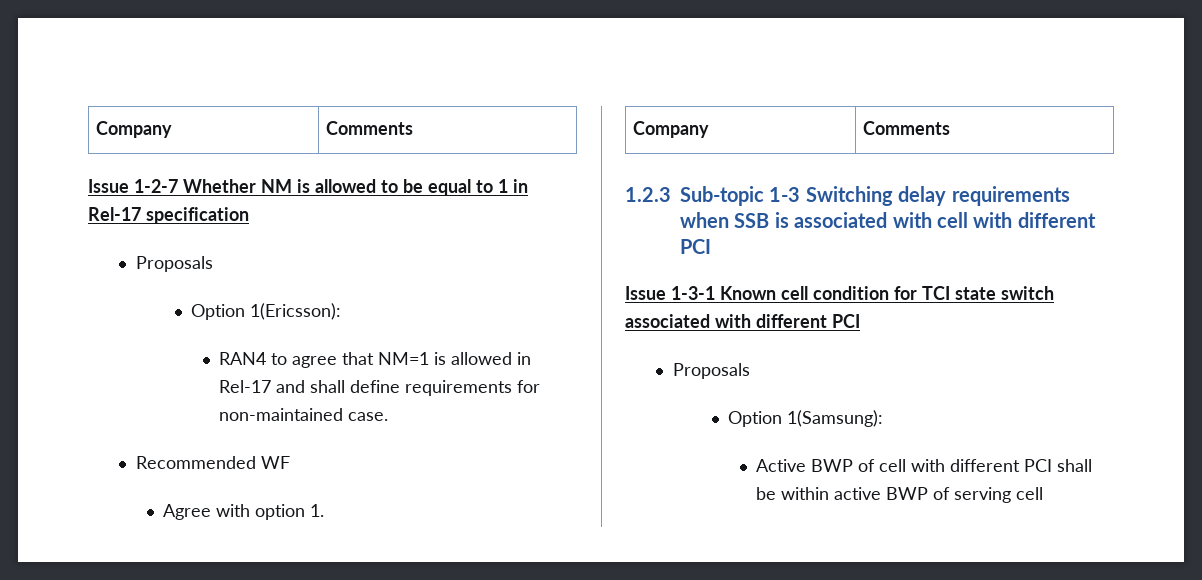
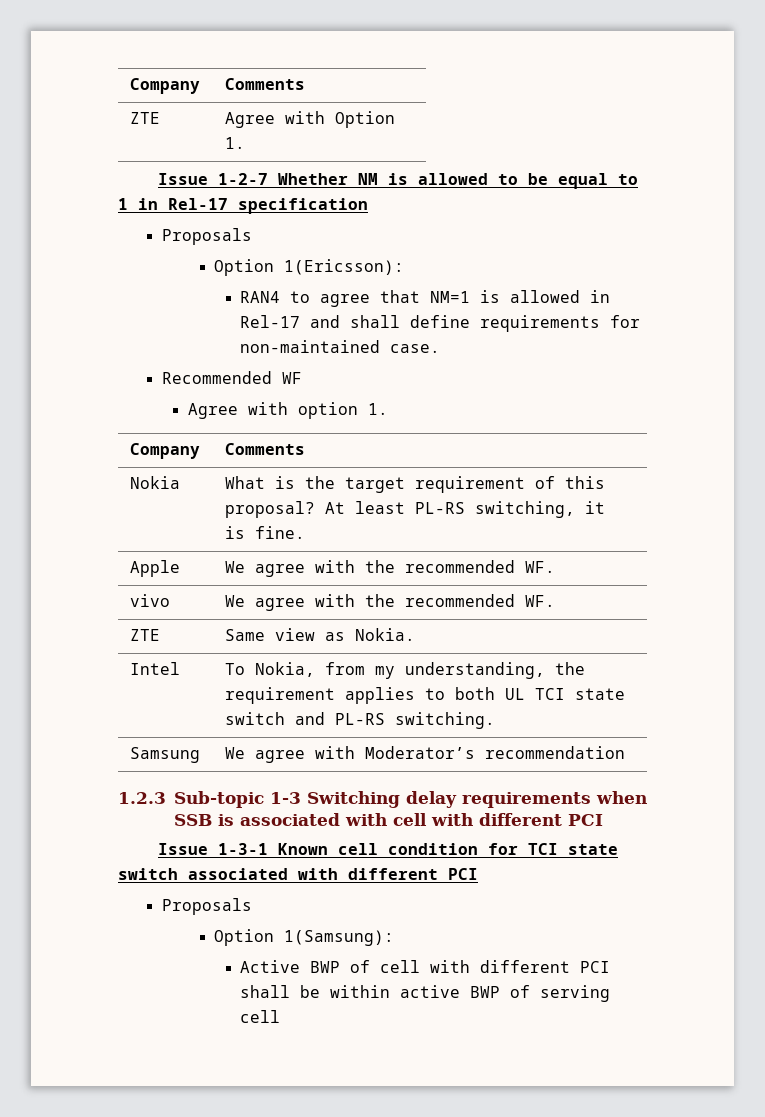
[95,121,172,138] [325,121,413,135] Company | Comments -> [130,78,201,94] [225,78,306,90] [130,112,161,124] [225,111,396,128] [225,137,246,149] Company | Comments // ZTE | Agree with Option 1.
(950, 128) none -> [130,476,181,489] [225,476,606,493] [225,501,606,518] [225,526,306,539] [130,560,181,577] [225,560,556,577] [130,594,171,607] [225,594,556,611] [130,629,161,641] [225,628,416,641] [130,662,181,675] [225,662,586,679] [225,687,626,704] [225,712,496,729] [130,747,201,763] [225,746,626,763] // Nokia | What is the target requirement of this proposal? At least PL-RS switching, it is fine. // Apple | We agree with the recommended WF. // vivo | We agree with the recommended WF. // ZTE | Same view as Nokia. // Intel | To Nokia, from my understanding, the requirement applies to both UL TCI state switch and PL-RS switching. // Samsung | We agree with Moderator’s recommendation

